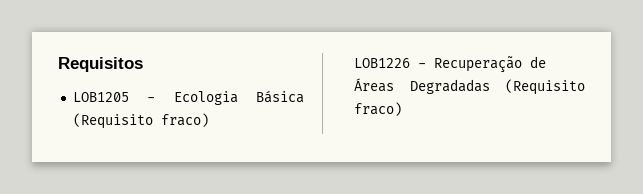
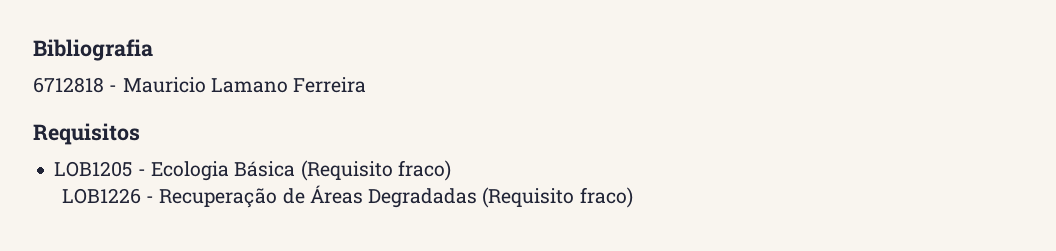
(58, 64) none -> [33,39,153,61] [33,77,367,93] Bibliografia // 6712818 - Mauricio Lamano Ferreira //

